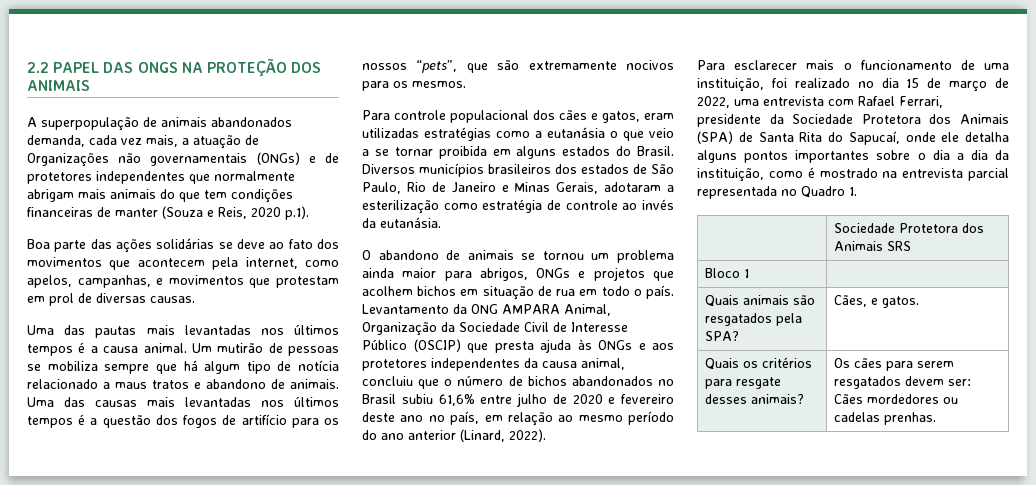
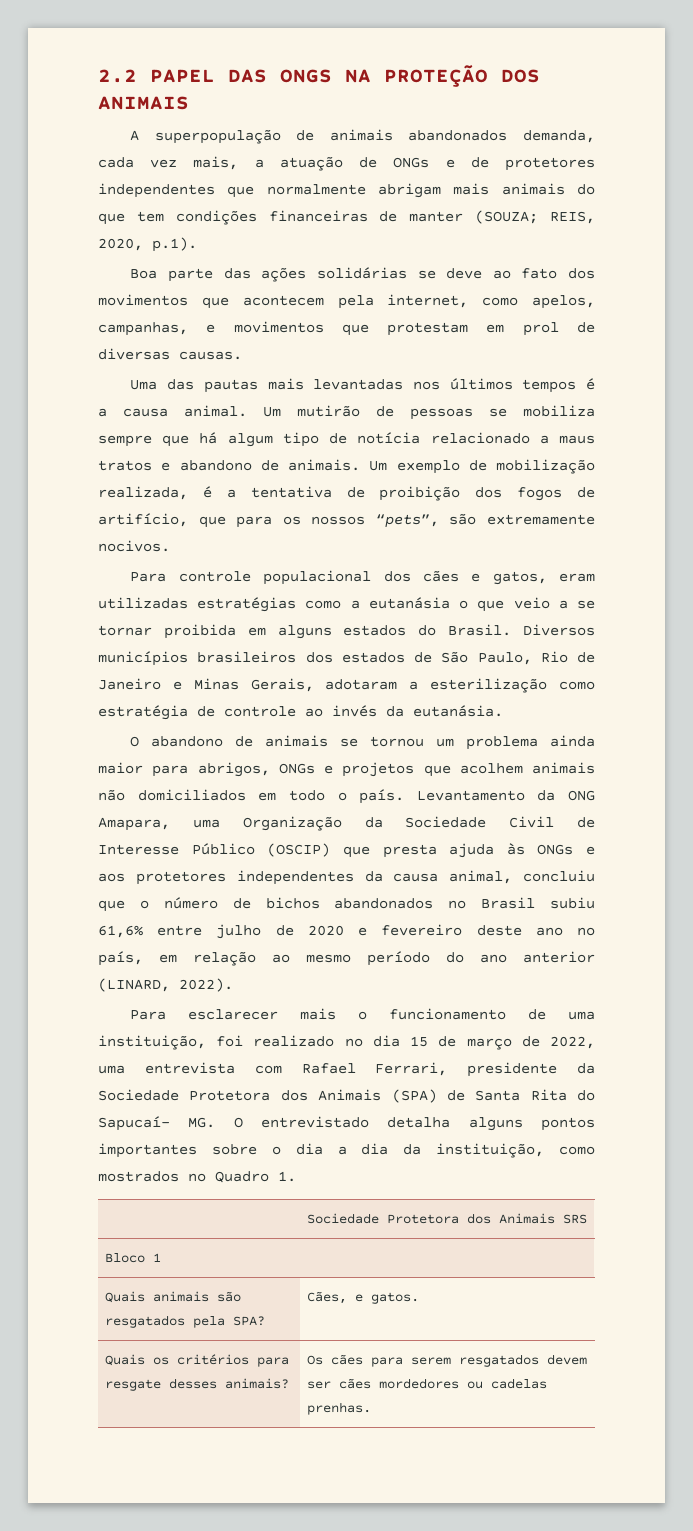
[27,152,300,167] Organizações não governamentais (ONGs) -> [393,157,430,168] ONGs
[162,206,281,219] (Souza e Reis, 2020 -> [475,210,595,224] [98,238,143,251] (SOUZA; REIS, 2020,
[27,396,339,407] [27,414,151,428] Uma das causas mais levantadas nos últimos tempos é a questão -> [369,459,595,474] [98,486,461,501] Um exemplo de mobilização realizada, é a tentativa de proibição
[241,414,287,425] artifício -> [98,513,226,528] artifício, que
[466,63,488,73] que -> (439, 521) none
[626,60,674,70] [362,81,466,91] nocivos para os mesmos. -> [98,540,170,552] nocivos.
[417,286,576,300] bichos em situação de rua -> [532,762,595,774] [98,789,246,801] animais não domiciliados
[502,304,611,316] AMPARA Animal, -> [98,817,220,831] Amapara, uma
[460,429,505,442] (Linard, -> [98,978,170,992] (LINARD,
[848,131,960,145] Sapucaí, onde ele -> [98,1116,369,1131] Sapucaí- MG. O entrevistado
[807,167,1009,181] [697,186,777,199] é mostrado na entrevista parcial representada -> [98,1171,179,1182] mostrados
[948,379,972,386] [834,394,864,404] ser: Cães -> [306,1378,371,1389] ser cães

